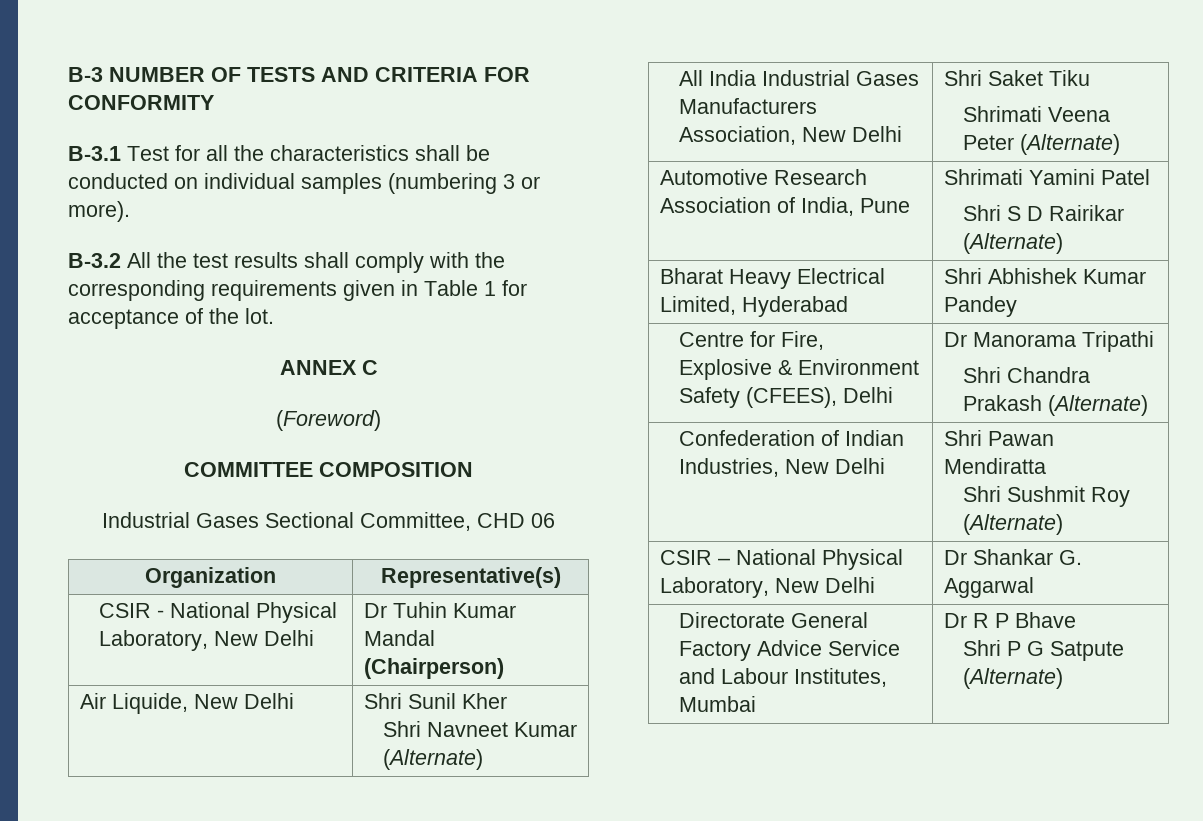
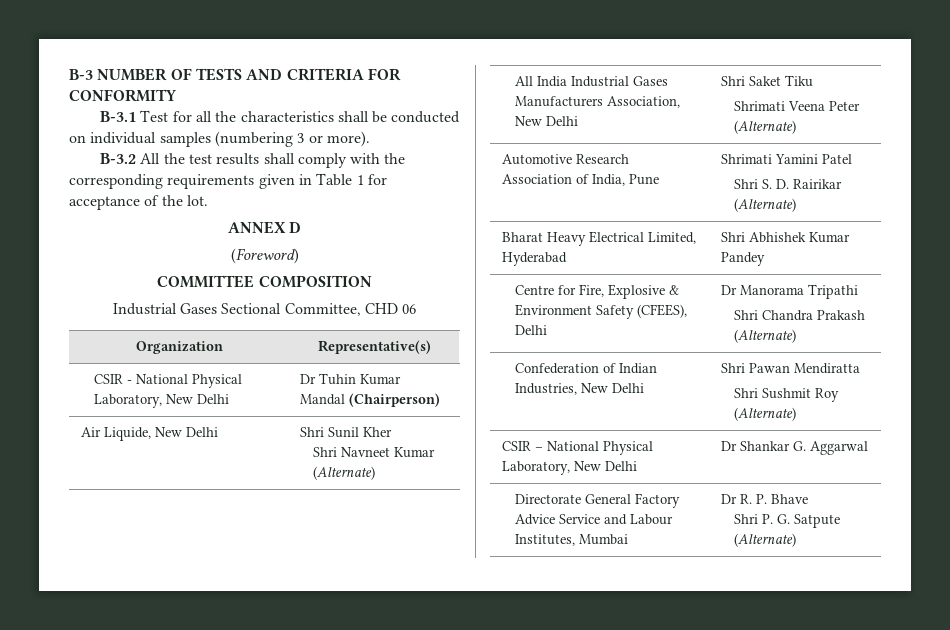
[361,360,378,375] C -> [289,221,302,233] D
[1006,206,1043,221] S D -> [762,179,790,189] S. D.
[972,613,1009,628] R P -> [740,494,768,504] R. P.
[1006,641,1044,656] P G -> [762,514,791,524] P. G.

